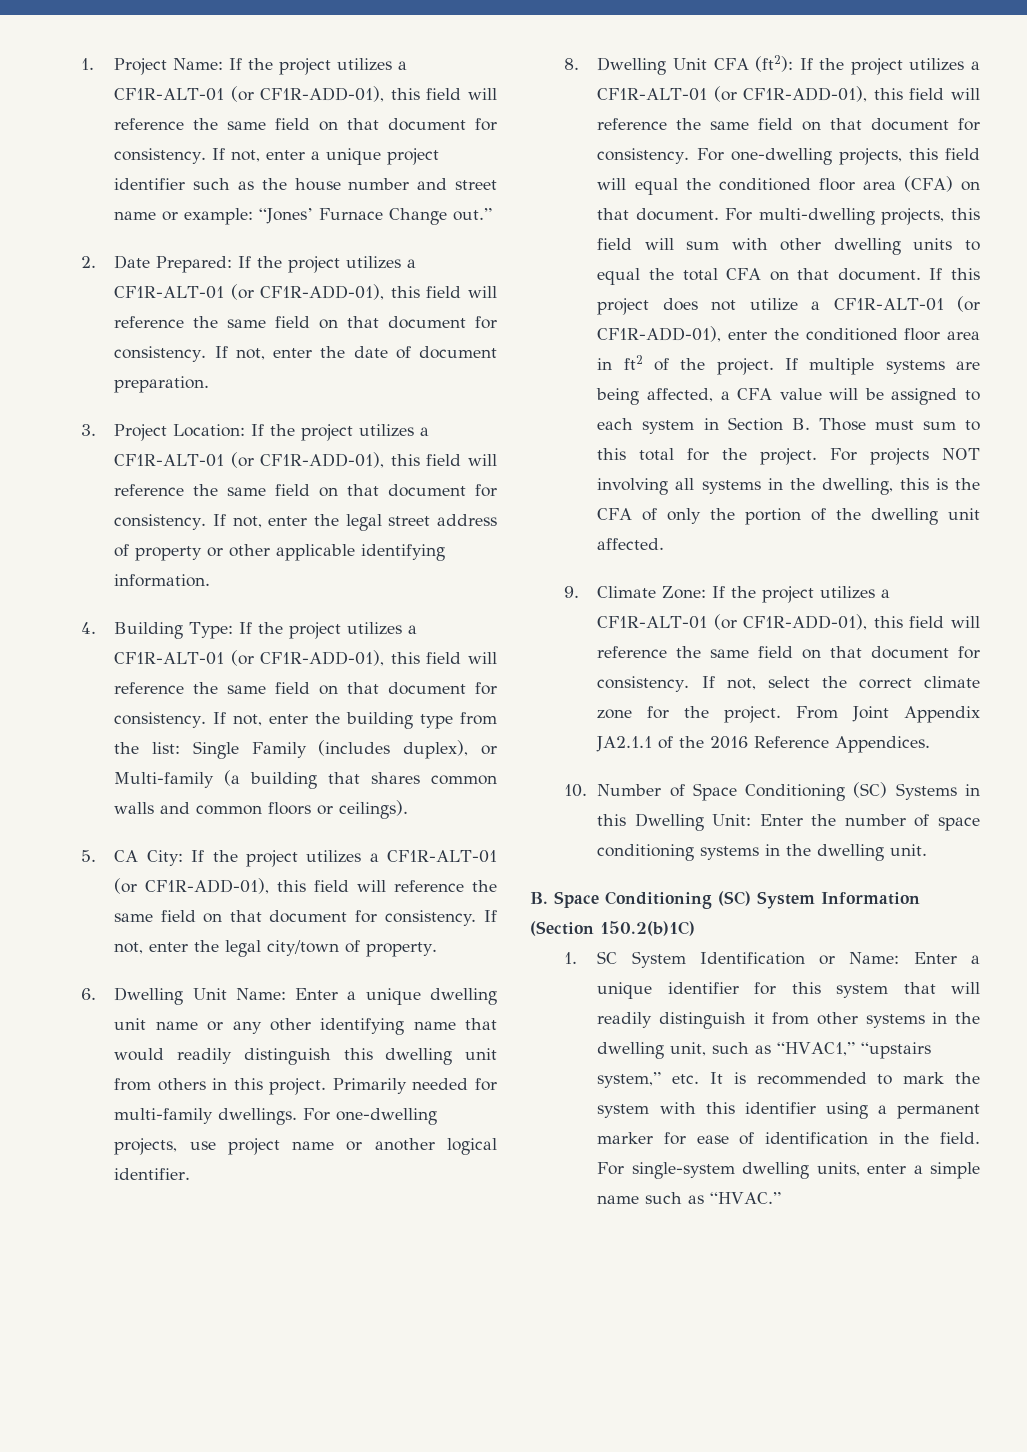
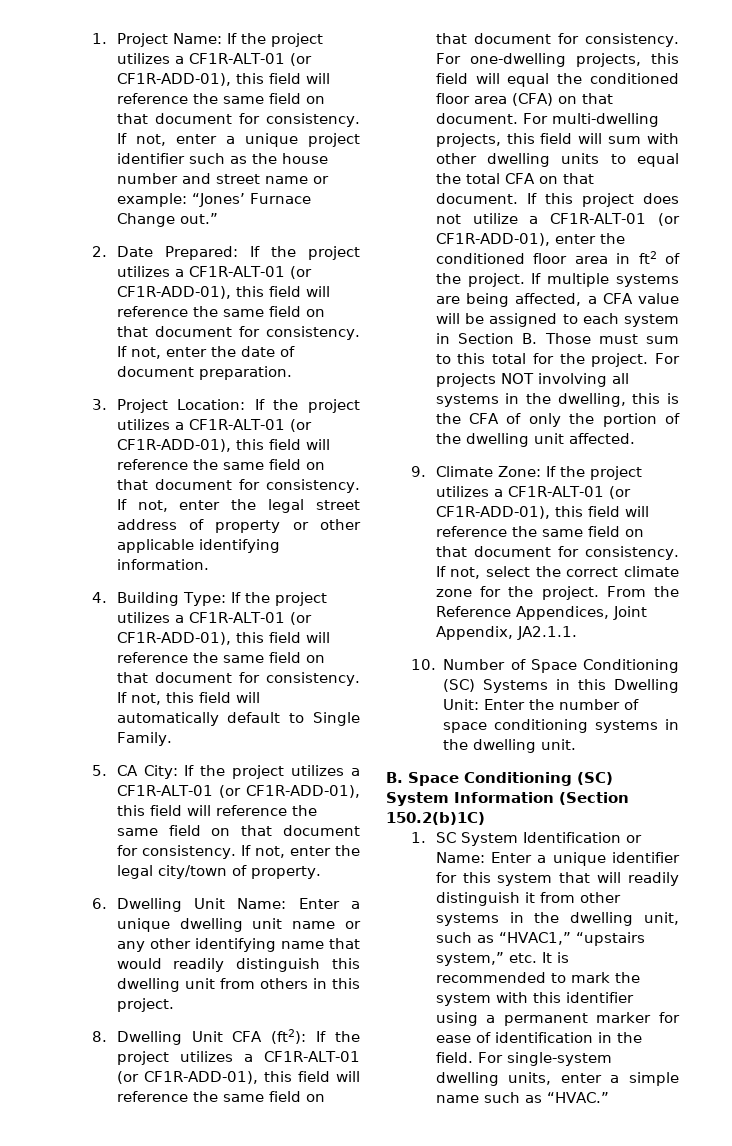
[269,712,497,729] [114,740,497,759] [114,770,497,789] [114,800,409,819] enter the building type from the list: Single Family (includes duplex), or Multi-family (a building that shares common walls and common floors or ceilings). -> [165,692,260,703] [116,712,360,726] [116,732,172,746] this field will automatically default to Single Family.
[332,1078,498,1094] [114,1108,438,1125] [114,1138,497,1155] [114,1168,191,1180] Primarily needed for multi-family dwellings. For one-dwelling projects, use project name or another logical identifier. -> (174, 1005) none
[852,706,980,723] [596,736,931,753] Joint Appendix JA2.1.1 of the 2016 Reference Appendices. -> [654,586,679,597] [435,606,647,620] [435,626,577,640] the Reference Appendices, Joint Appendix, JA2.1.1.

